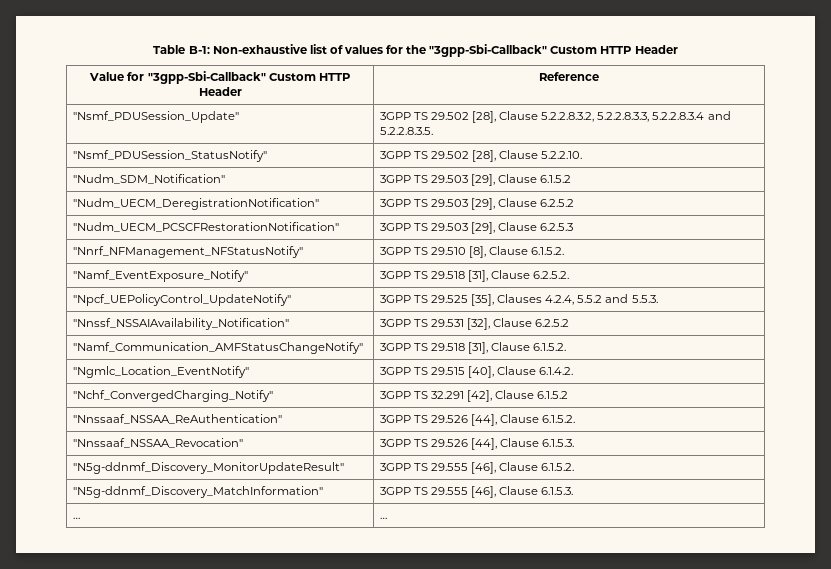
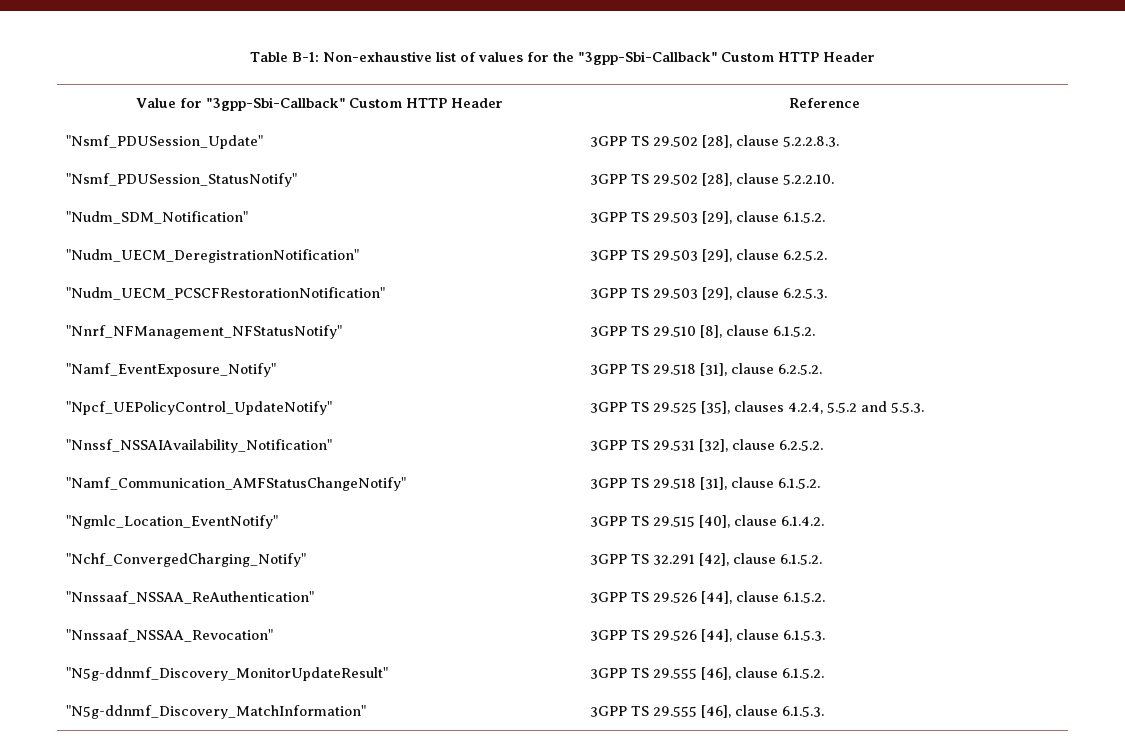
[499,111,731,122] [379,127,433,135] Clause 5.2.2.8.3.2, 5.2.2.8.3.3, 5.2.2.8.3.4 and 5.2.2.8.3.5. -> [736,135,840,147] clause 5.2.2.8.3.
[499,150,539,159] Clause -> [736,173,780,184] clause
[498,174,572,183] Clause 6.1.5.2 -> [736,211,826,223] clause 6.1.5.2.
[498,198,575,207] Clause 6.2.5.2 -> [736,249,828,261] clause 6.2.5.2.
[498,222,574,231] Clause 6.2.5.3 -> [736,287,828,299] clause 6.2.5.3.
[489,246,529,255] Clause -> [726,325,770,336] clause
[491,270,531,279] Clause -> [731,363,775,374] clause
[497,294,543,303] Clauses -> [734,401,785,412] clauses
[493,318,570,327] Clause 6.2.5.2 -> [732,439,824,451] clause 6.2.5.2.
[491,342,531,351] Clause -> [731,477,775,488] clause
[497,366,537,375] Clause -> [734,515,778,526] clause
[495,390,569,399] Clause 6.1.5.2 -> [733,553,823,565] clause 6.1.5.2.
[500,414,540,423] Clause -> [736,591,780,602] clause
[500,438,540,447] Clause -> [736,629,780,640] clause
[499,462,539,471] Clause -> [735,667,779,678] clause
[499,486,574,495] [72,517,80,519] [379,517,387,519] Clause 6.1.5.3. // … | … -> [735,705,825,717] clause 6.1.5.3.

